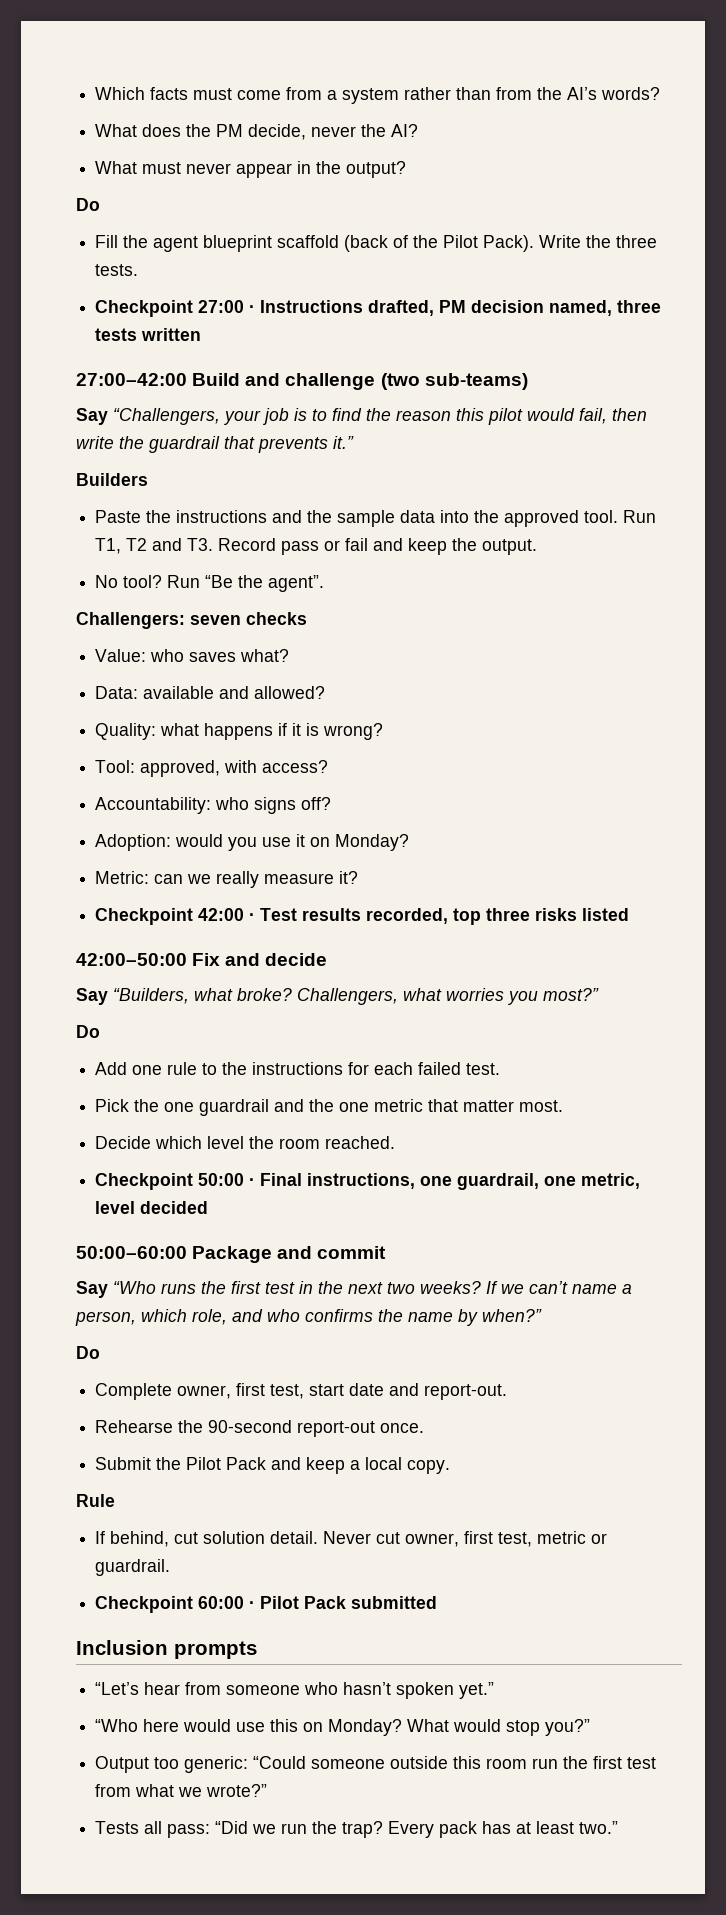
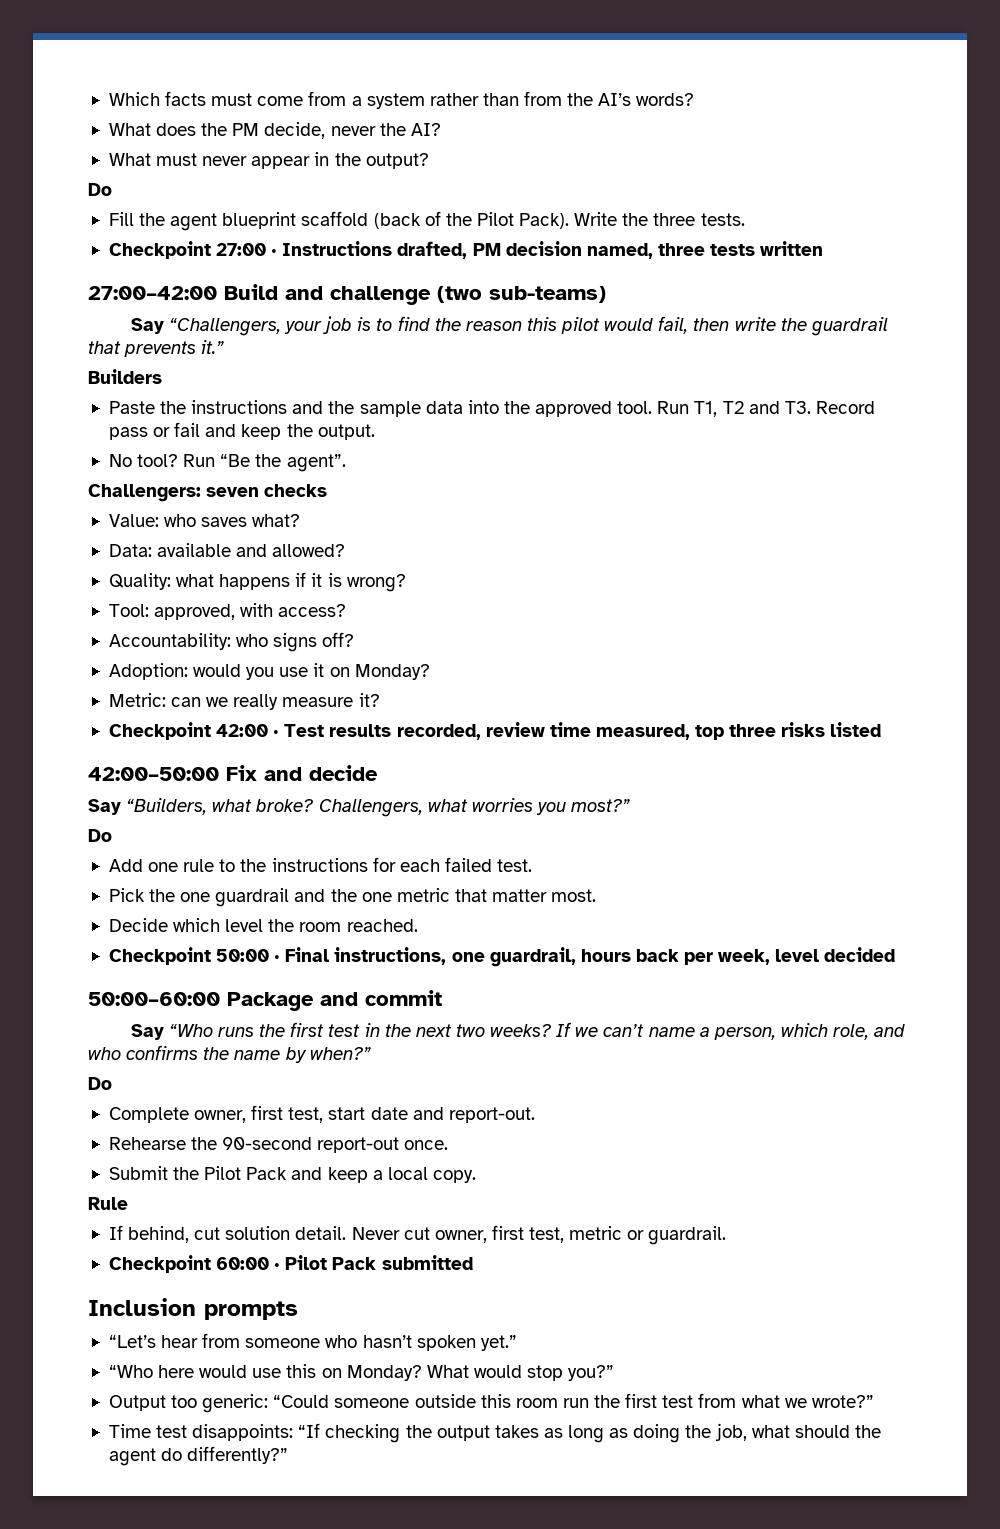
(449, 916) none -> [485,722,690,740] review time measured,
[544,1173,641,1189] one metric, -> [580,949,771,965] hours back per week,
[95,1821,619,1838] Tests all pass: “Did we run the trap? Every pack has at least two.” -> [108,1423,881,1443] [108,1446,289,1466] Time test disappoints: “If checking the output takes as long as doing the job, what should the agent do differently?”

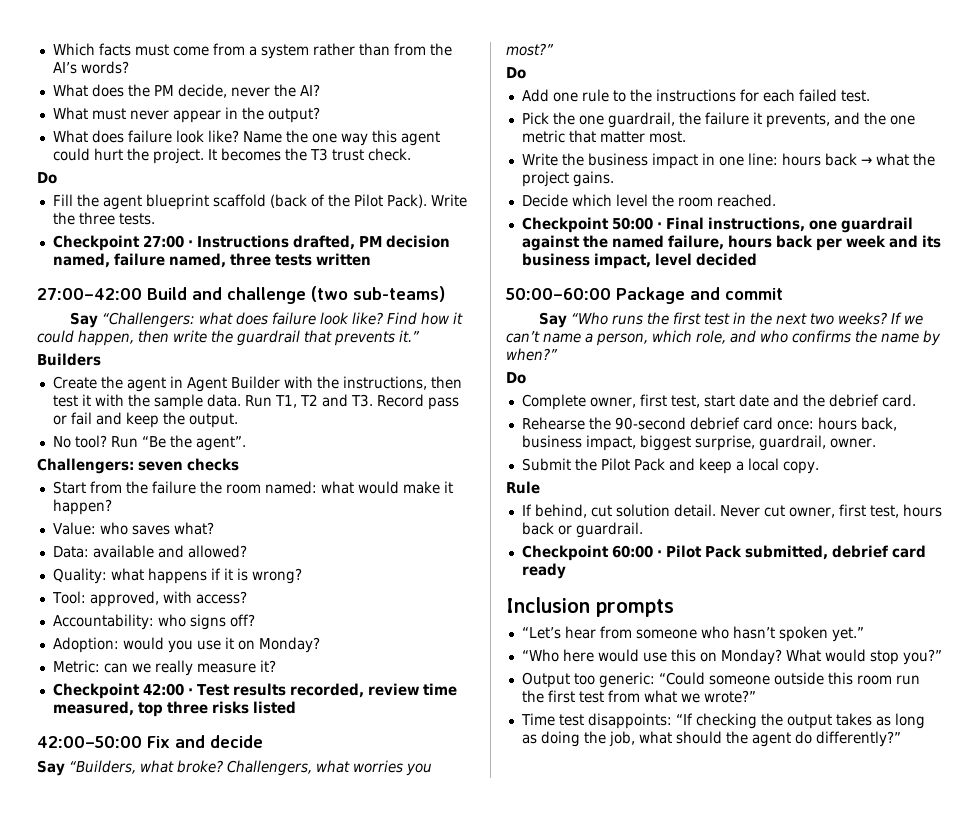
(429, 161) none -> [52,130,440,146] [52,148,411,164] // What does failure look like? Name the one way this agent could hurt the project. It becomes the T3 trust check.
(653, 251) none -> [113,253,226,268] failure named,
[168,316,689,336] “Challengers, your job is to find the reason this pilot would fail, -> [102,312,464,328] [37,330,134,346] “Challengers: what does failure look like? Find how it could happen,
[108,400,653,417] Paste the instructions and the sample data into the approved tool. -> [52,376,462,392] [52,394,241,410] Create the agent in Agent Builder with the instructions, then test it with the sample data.
(328, 490) none -> [52,481,453,494] [52,499,112,515] // Start from the failure the room named: what would make it happen?
[215,888,290,907] guardrail -> [607,112,830,128] guardrail, the failure it prevents,
(597, 895) none -> [521,153,935,169] [521,171,614,187] // Write the business impact in one line: hours back → what the project gains.
[489,947,771,967] guardrail, hours back per week, -> [840,217,913,233] [521,235,941,251] [521,253,651,269] guardrail against the named failure, hours back per week and its business impact,
[448,1107,535,1123] report-out. -> [802,394,916,407] the debrief card.
[317,1137,449,1153] report-out once. -> [689,417,897,431] [521,435,876,451] debrief card once: hours back, business impact, biggest surprise, guardrail, owner.
[569,1226,623,1240] metric -> [902,504,942,517] [521,522,554,535] hours back
[381,1255,473,1270] submitted -> [744,545,926,560] [521,563,566,579] submitted, debrief card ready

